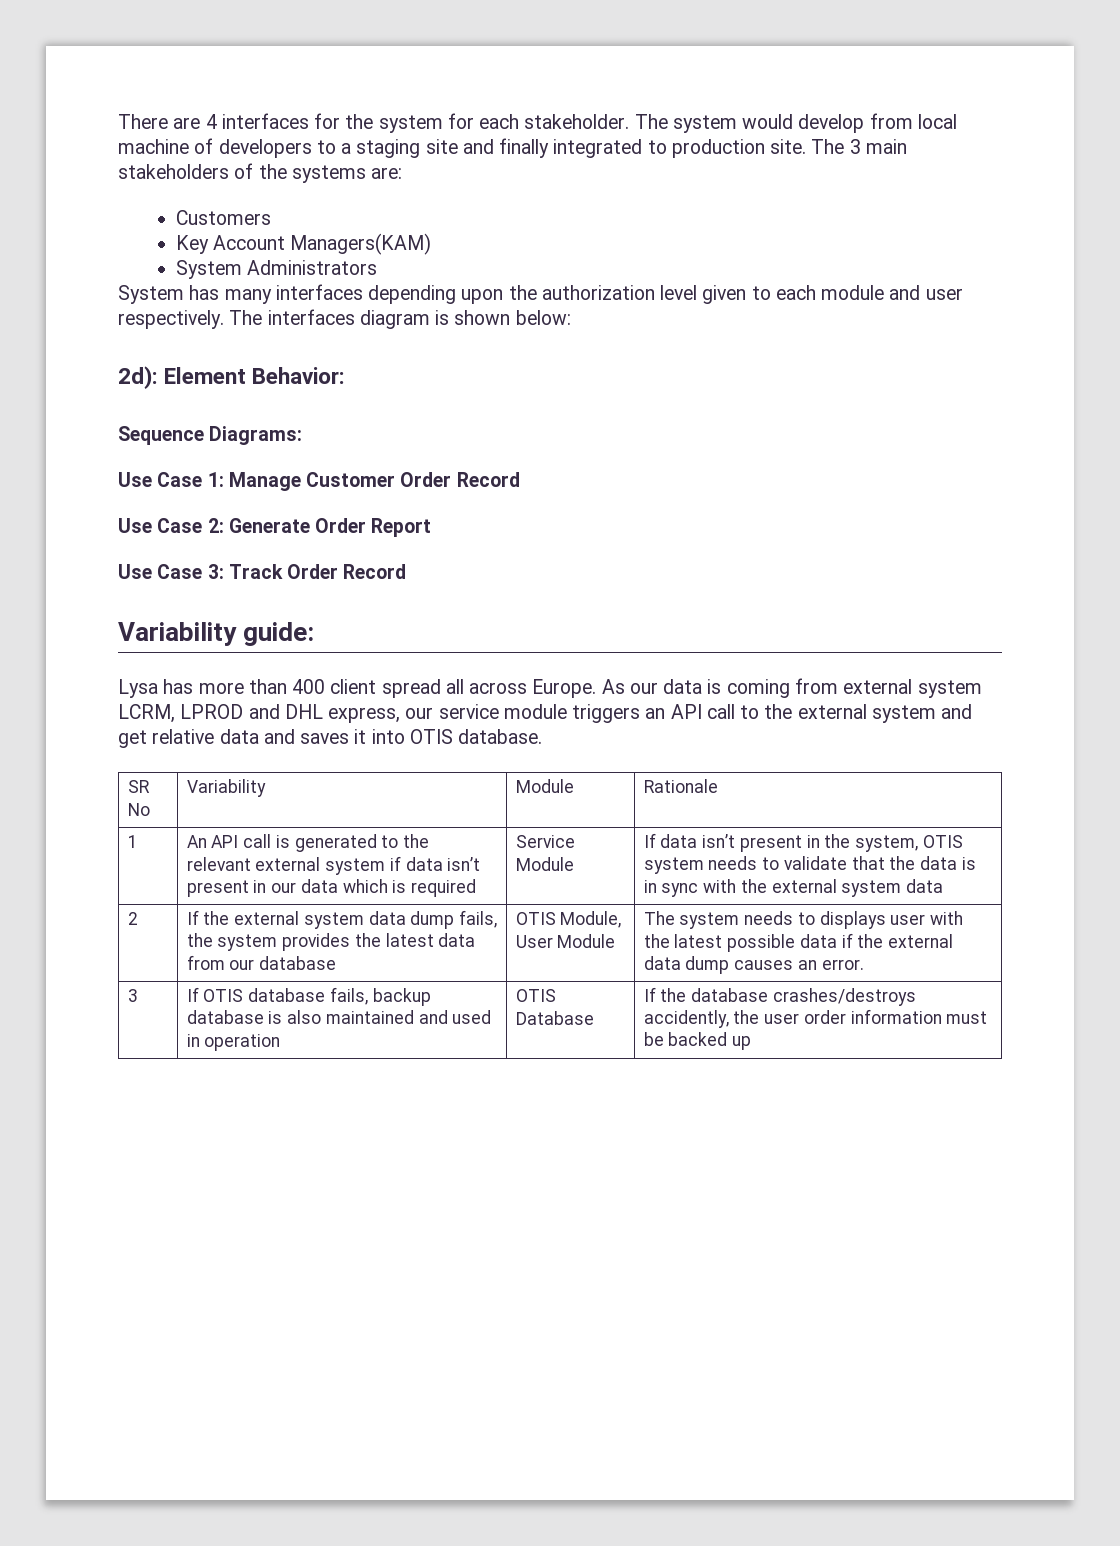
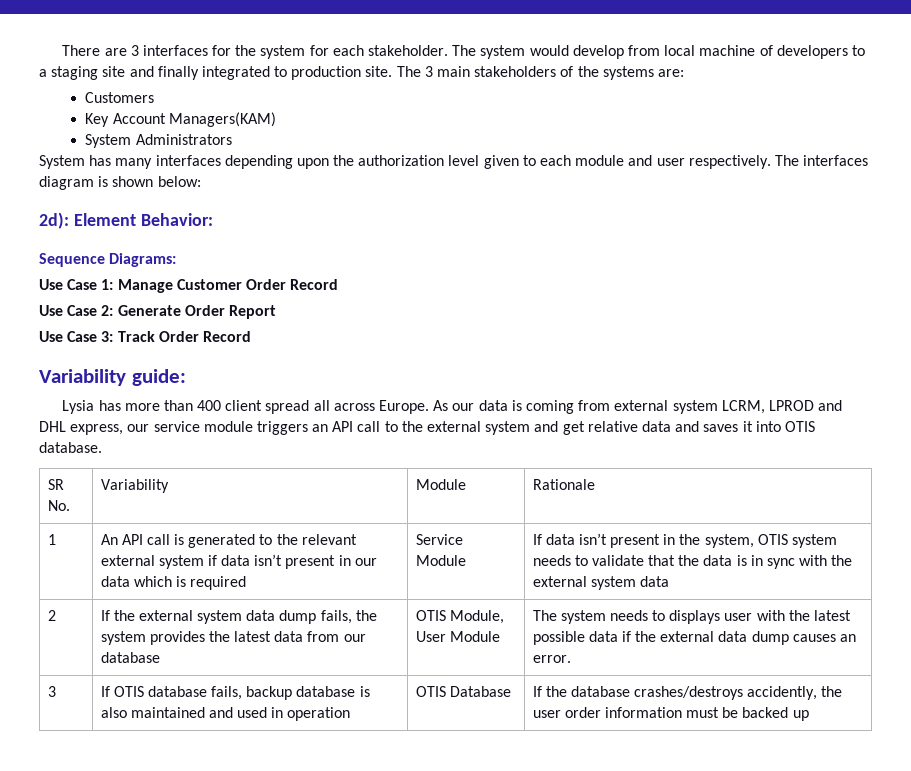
[205,114,217,129] 4 -> [130,45,139,56] 3
[118,679,158,698] Lysa -> [62,400,95,414] Lysia
[127,803,150,816] No -> [47,500,70,511] No.

